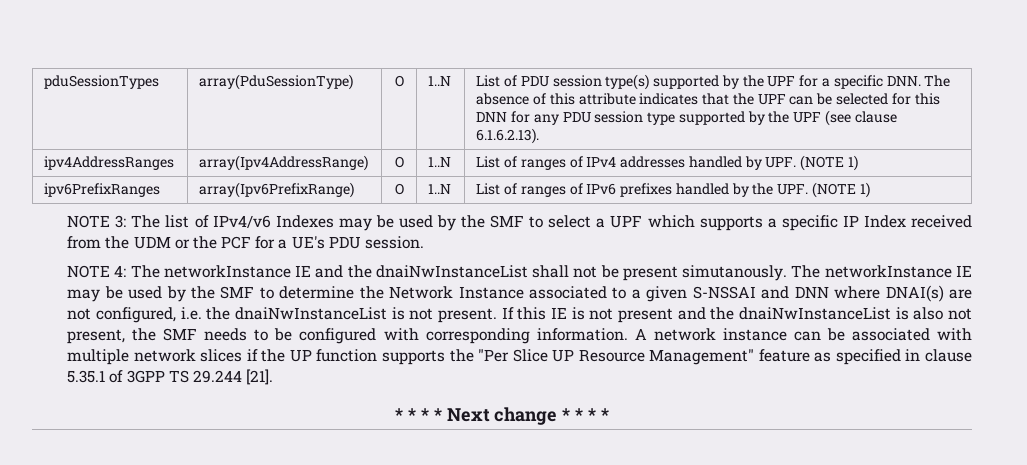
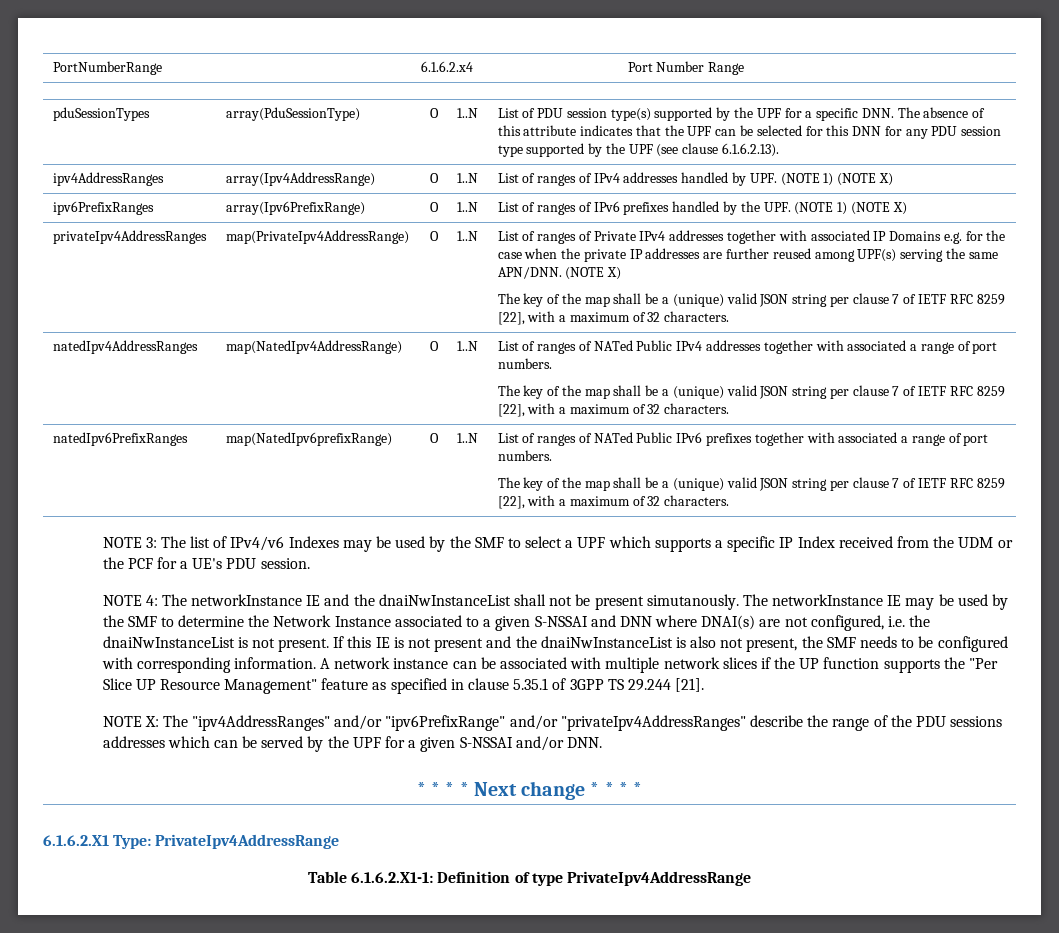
(44, 82) none -> [52,61,162,75] [420,61,473,72] [627,61,745,75] PortNumberRange | 6.1.6.2.x4 | Port Number Range //
(858, 163) none -> [837,173,893,186] (NOTE X)
(870, 190) none -> [850,202,907,215] [52,230,207,244] [225,230,409,244] [429,231,439,241] [456,231,478,241] [497,230,1006,244] [497,248,998,262] [497,267,622,280] [497,293,1005,307] [497,311,730,325] [52,340,198,354] [225,340,402,354] [429,341,439,351] [456,341,478,351] [497,340,998,354] [497,358,552,369] [497,385,1005,399] [497,403,730,417] [52,432,188,446] [225,432,392,446] [429,433,439,443] [456,433,478,443] [497,432,989,446] [497,450,552,461] [497,477,1005,491] [497,495,730,509] (NOTE X) // privateIpv4AddressRanges | map(PrivateIpv4AddressRange) | O | 1..N | List of ranges of Private IPv4 addresses together with associated IP Domains e.g. for the case when the private IP addresses are further reused among UPF(s) serving the same APN/DNN. (NOTE X) // The key of the map shall be a (unique) valid JSON string per clause 7 of IETF RFC 8259 [22], with a maximum of 32 characters. // natedIpv4AddressRanges | map(NatedIpv4AddressRange) | O | 1..N | List of ranges of NATed Public IPv4 addresses together with associated a range of port numbers. // The key of the map shall be a (unique) valid JSON string per clause 7 of IETF RFC 8259 [22], with a maximum of 32 characters. // natedIpv6PrefixRanges | map(NatedIpv6prefixRange) | O | 1..N | List of ranges of NATed Public IPv6 prefixes together with associated a range of port numbers. // The key of the map shall be a (unique) valid JSON string per clause 7 of IETF RFC 8259 [22], with a maximum of 32 characters.
(274, 377) none -> [102,715,1003,731] [102,736,602,752] // NOTE X: The "ipv4AddressRanges" and/or "ipv6PrefixRange" and/or "privateIpv4AddressRanges" describe the range of the PDU sessions addresses which can be served by the UPF for a given S-NSSAI and/or DNN.
(609, 414) none -> [43,834,340,849] [308,871,751,886] // 6.1.6.2.X1 Type: PrivateIpv4AddressRange // Table 6.1.6.2.X1-1: Definition of type PrivateIpv4AddressRange

